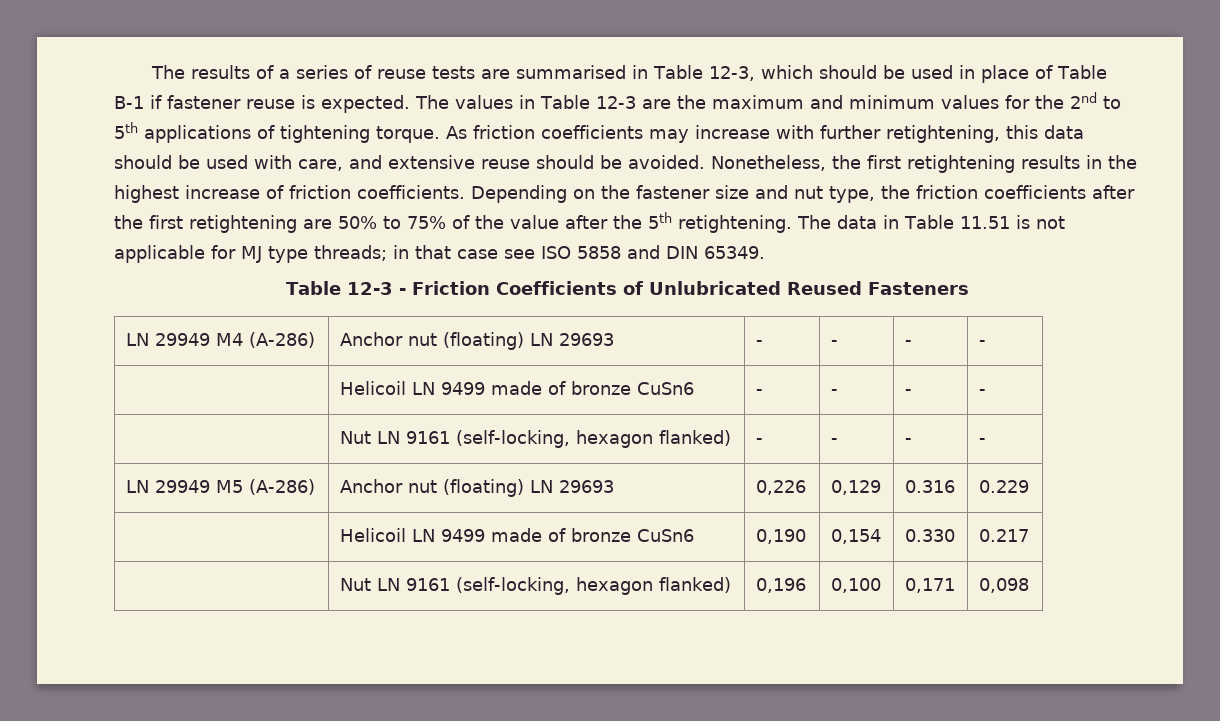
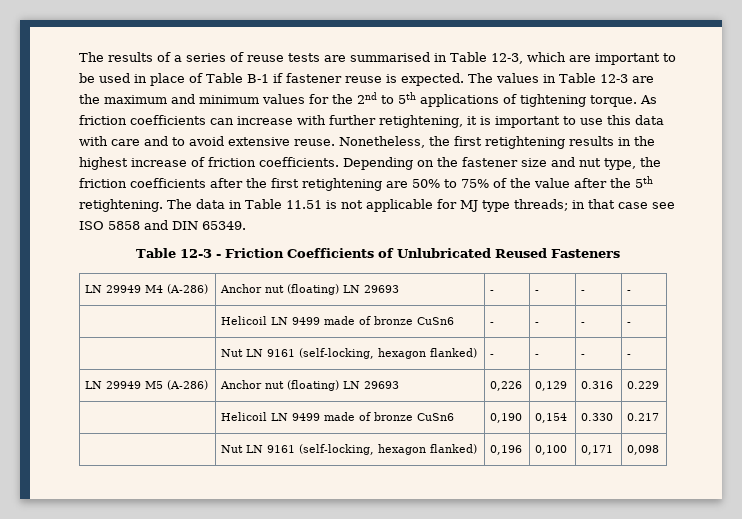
[818,65,877,79] should -> [569,53,676,65] are important to
[649,129,689,143] may -> [210,118,234,125] can
[1006,125,1084,139] [114,155,705,171] this data should be used with care, and extensive reuse should be avoided. -> [467,115,664,128] [79,136,335,146] it is important to use this data with care and to avoid extensive reuse.

